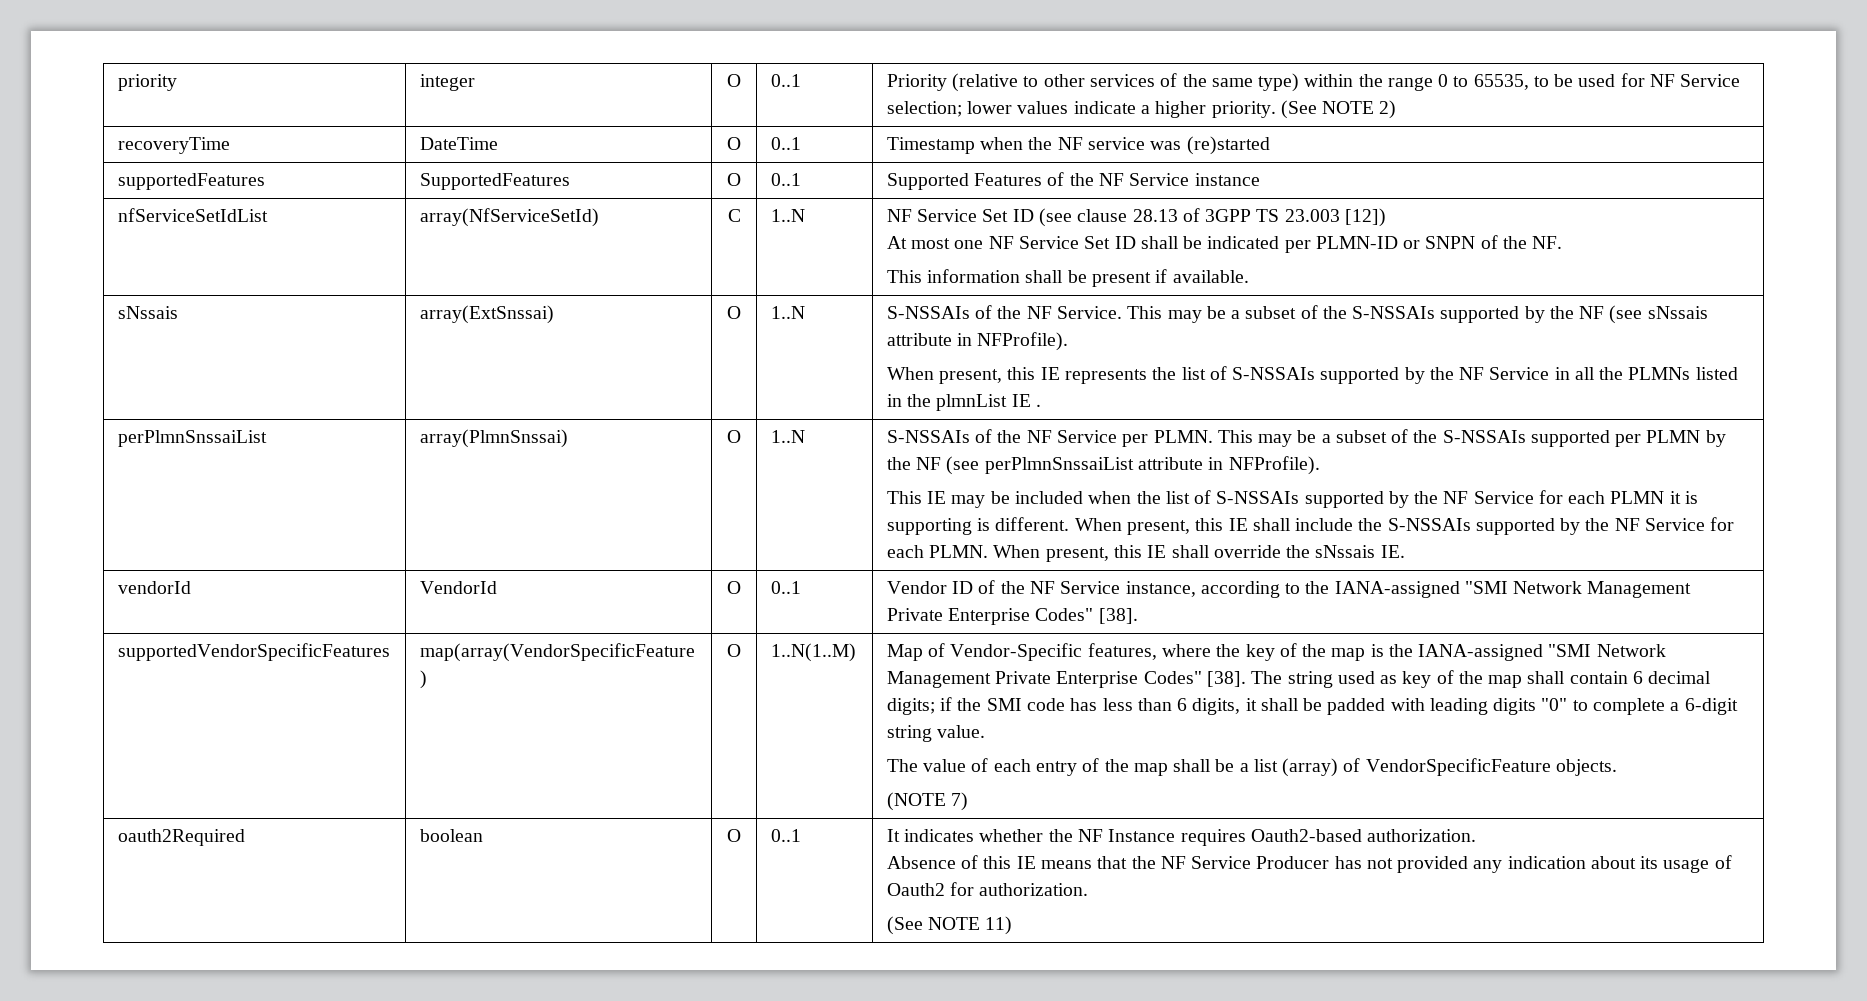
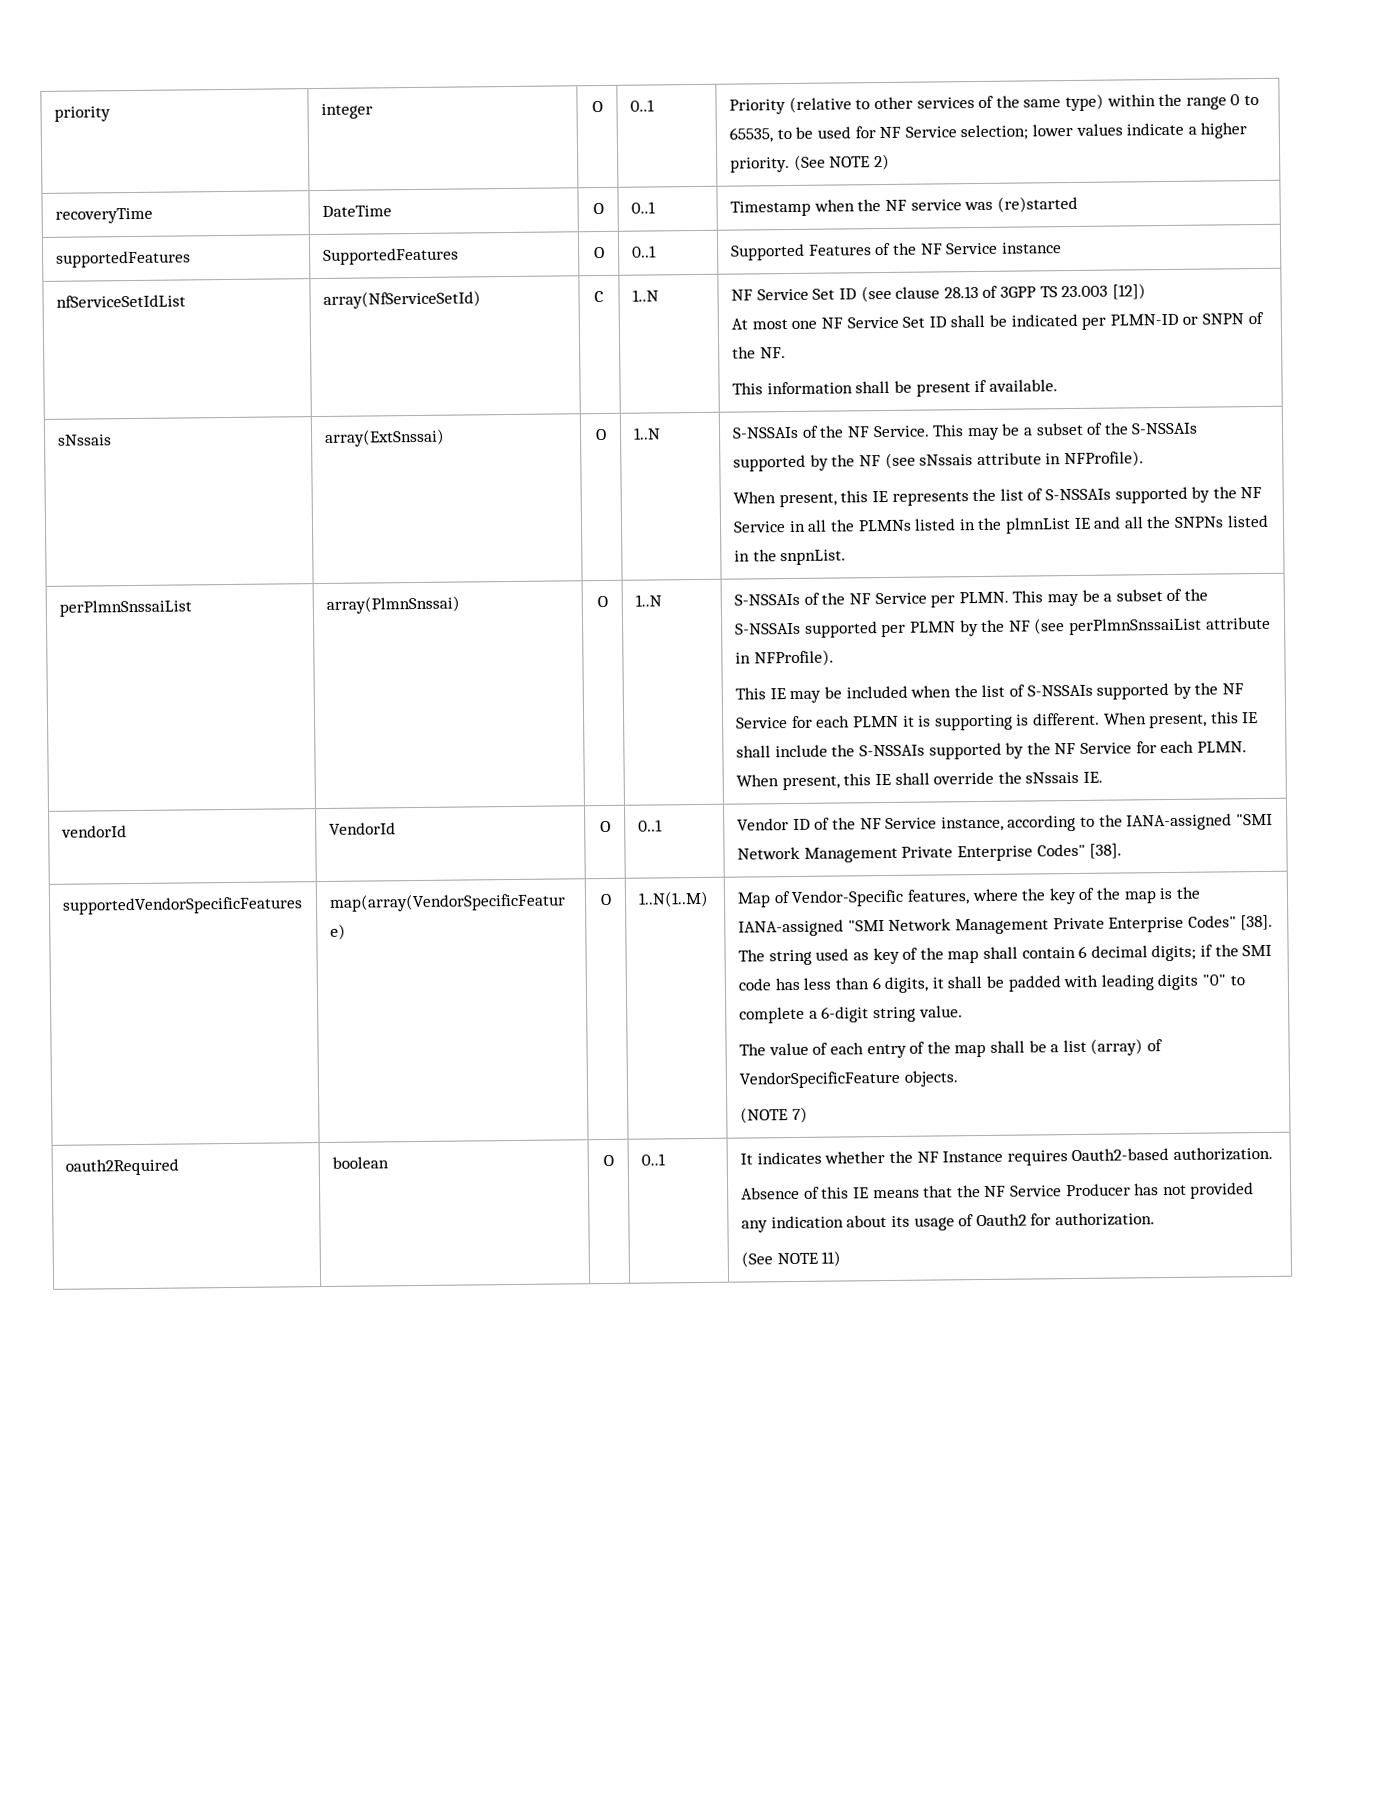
[1036,404,1042,407] . -> [1093,514,1269,529] [734,549,847,566] and all the SNPNs listed in the snpnList.

